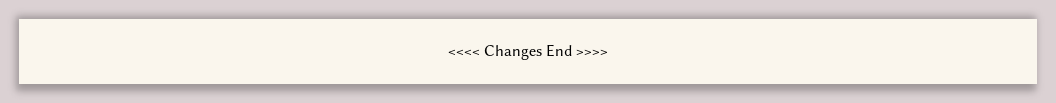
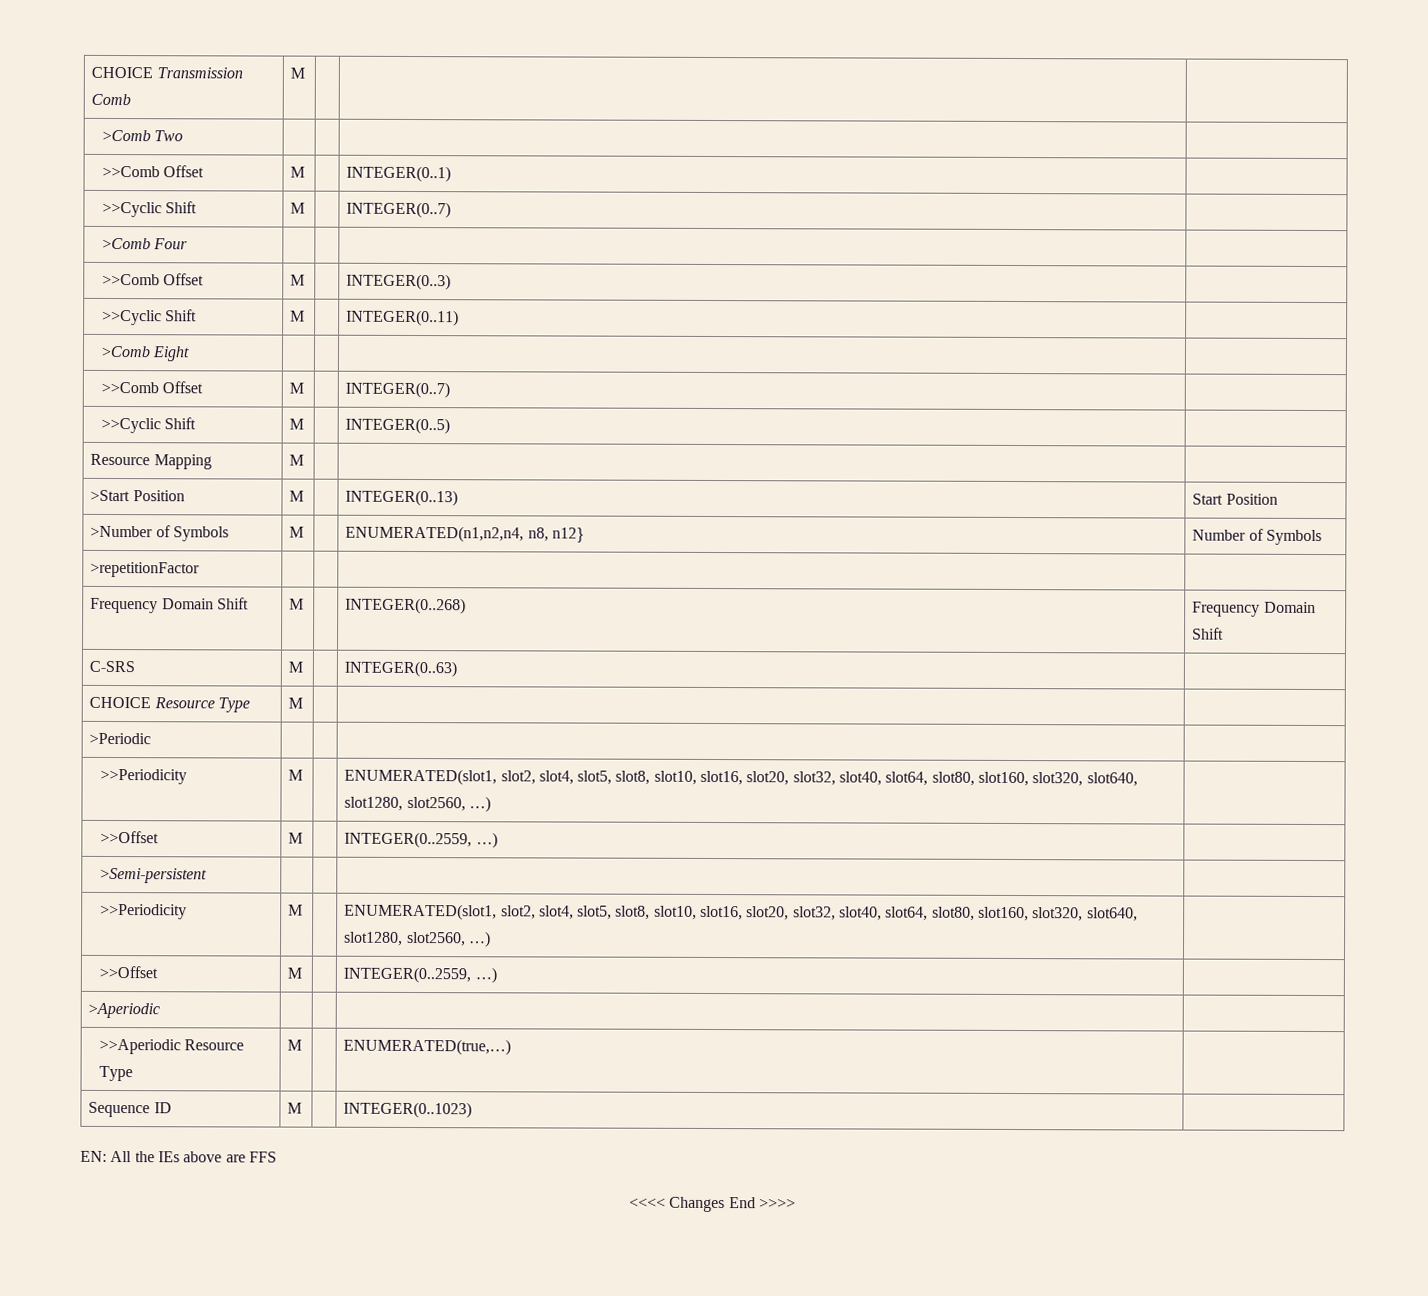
(447, 52) none -> [91,66,243,79] [91,93,132,106] [290,67,306,79] [101,129,184,142] [101,165,205,178] [290,166,306,178] [346,165,452,183] [101,201,198,218] [290,202,306,214] [346,201,452,219] [101,237,189,250] [101,273,205,286] [290,274,306,286] [346,273,452,291] [101,309,198,326] [290,310,306,322] [346,309,460,327] [100,345,190,362] [100,381,204,394] [289,382,305,394] [345,381,451,399] [100,417,197,434] [289,418,305,430] [345,417,451,435] [90,453,212,470] [289,454,305,466] [90,489,185,502] [289,490,305,502] [345,489,459,507] [1192,493,1278,505] [90,525,229,542] [289,526,305,538] [345,525,585,543] [1192,528,1322,546] [90,561,201,578] [90,597,249,614] [289,598,305,610] [345,597,467,615] [1192,601,1316,617] [1192,627,1225,640] [89,660,136,673] [288,661,304,673] [344,660,458,678] [89,696,250,713] [288,697,304,709] [89,732,152,745] [99,768,187,785] [288,769,304,781] [344,768,1138,787] [344,796,491,813] [99,830,159,844] [288,832,304,844] [344,831,498,849] [99,867,207,884] [99,903,187,920] [288,904,304,916] [344,903,1138,922] [344,931,491,948] [98,965,158,979] [287,967,303,979] [343,966,497,984] [88,1002,161,1019] [98,1038,245,1055] [98,1065,133,1082] [287,1039,303,1051] [343,1038,512,1056] [88,1101,172,1118] [287,1102,303,1114] [343,1101,473,1119] [80,1150,277,1163] CHOICE Transmission Comb | M | | | // >Comb Two | | | | // >>Comb Offset | M | | INTEGER(0..1) | // >>Cyclic Shift | M | | INTEGER(0..7) | // >Comb Four | | | | // >>Comb Offset | M | | INTEGER(0..3) | // >>Cyclic Shift | M | | INTEGER(0..11) | // >Comb Eight | | | | // >>Comb Offset | M | | INTEGER(0..7) | // >>Cyclic Shift | M | | INTEGER(0..5) | // Resource Mapping | M | | | // >Start Position | M | | INTEGER(0..13) | Start Position // >Number of Symbols | M | | ENUMERATED(n1,n2,n4, n8, n12} | Number of Symbols // >repetitionFactor | | | | // Frequency Domain Shift | M | | INTEGER(0..268) | Frequency Domain Shift // C-SRS | M | | INTEGER(0..63) | // CHOICE Resource Type | M | | | // >Periodic | | | | // >>Periodicity | M | | ENUMERATED(slot1, slot2, slot4, slot5, slot8, slot10, slot16, slot20, slot32, slot40, slot64, slot80, slot160, slot320, slot640, slot1280, slot2560, …) | // >>Offset | M | | INTEGER(0..2559, …) | // >Semi-persistent | | | | // >>Periodicity | M | | ENUMERATED(slot1, slot2, slot4, slot5, slot8, slot10, slot16, slot20, slot32, slot40, slot64, slot80, slot160, slot320, slot640, slot1280, slot2560, …) | // >>Offset | M | | INTEGER(0..2559, …) | // >Aperiodic | | | | // >>Aperiodic Resource Type | M | | ENUMERATED(true,…) | // Sequence ID | M | | INTEGER(0..1023) | // EN: All the IEs above are FFS //

